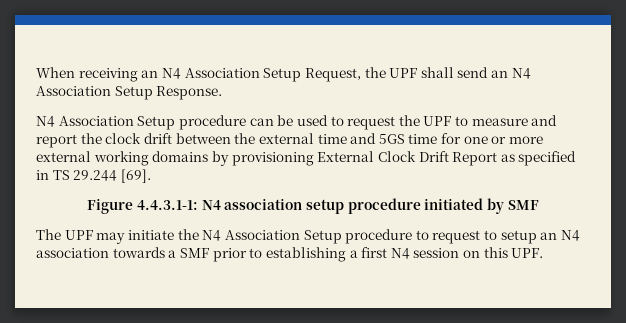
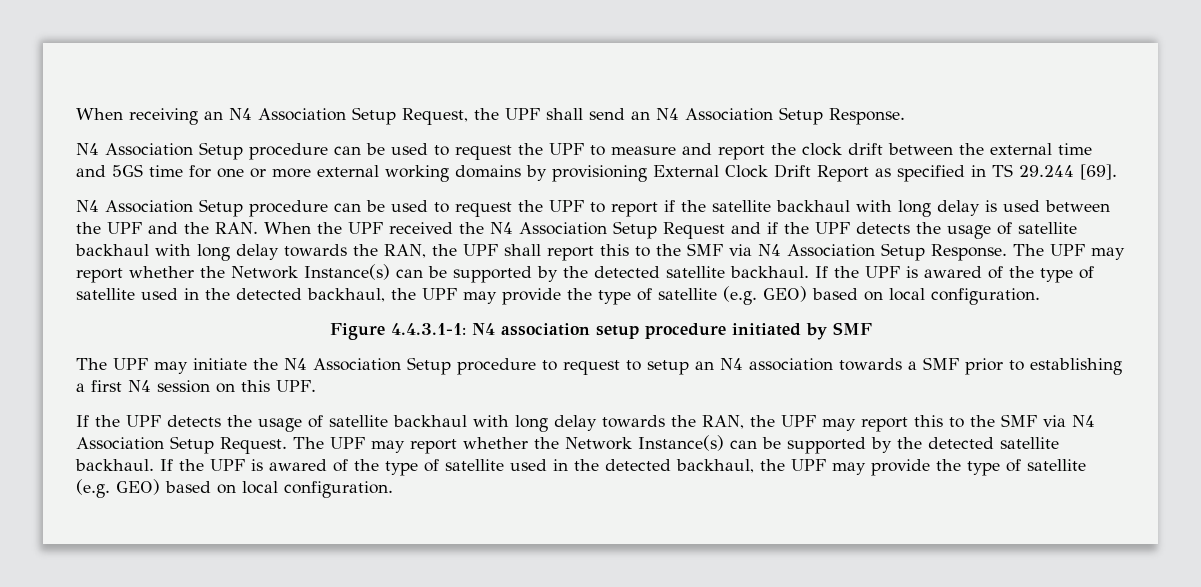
(151, 176) none -> [76,199,1110,217] [76,221,1077,239] [75,243,1125,261] [76,264,1094,283] [76,286,1040,305] // N4 Association Setup procedure can be used to request the UPF to report if the satellite backhaul with long delay is used between the UPF and the RAN. When the UPF received the N4 Association Setup Request and if the UPF detects the usage of satellite backhaul with long delay towards the RAN, the UPF shall report this to the SMF via N4 Association Setup Response. The UPF may report whether the Network Instance(s) can be supported by the detected satellite backhaul. If the UPF is awared of the type of satellite used in the detected backhaul, the UPF may provide the type of satellite (e.g. GEO) based on local configuration.
(544, 253) none -> [76,414,1095,432] [76,435,1059,454] [75,459,1086,476] [76,479,393,498] // If the UPF detects the usage of satellite backhaul with long delay towards the RAN, the UPF may report this to the SMF via N4 Association Setup Request. The UPF may report whether the Network Instance(s) can be supported by the detected satellite backhaul. If the UPF is awared of the type of satellite used in the detected backhaul, the UPF may provide the type of satellite (e.g. GEO) based on local configuration.

